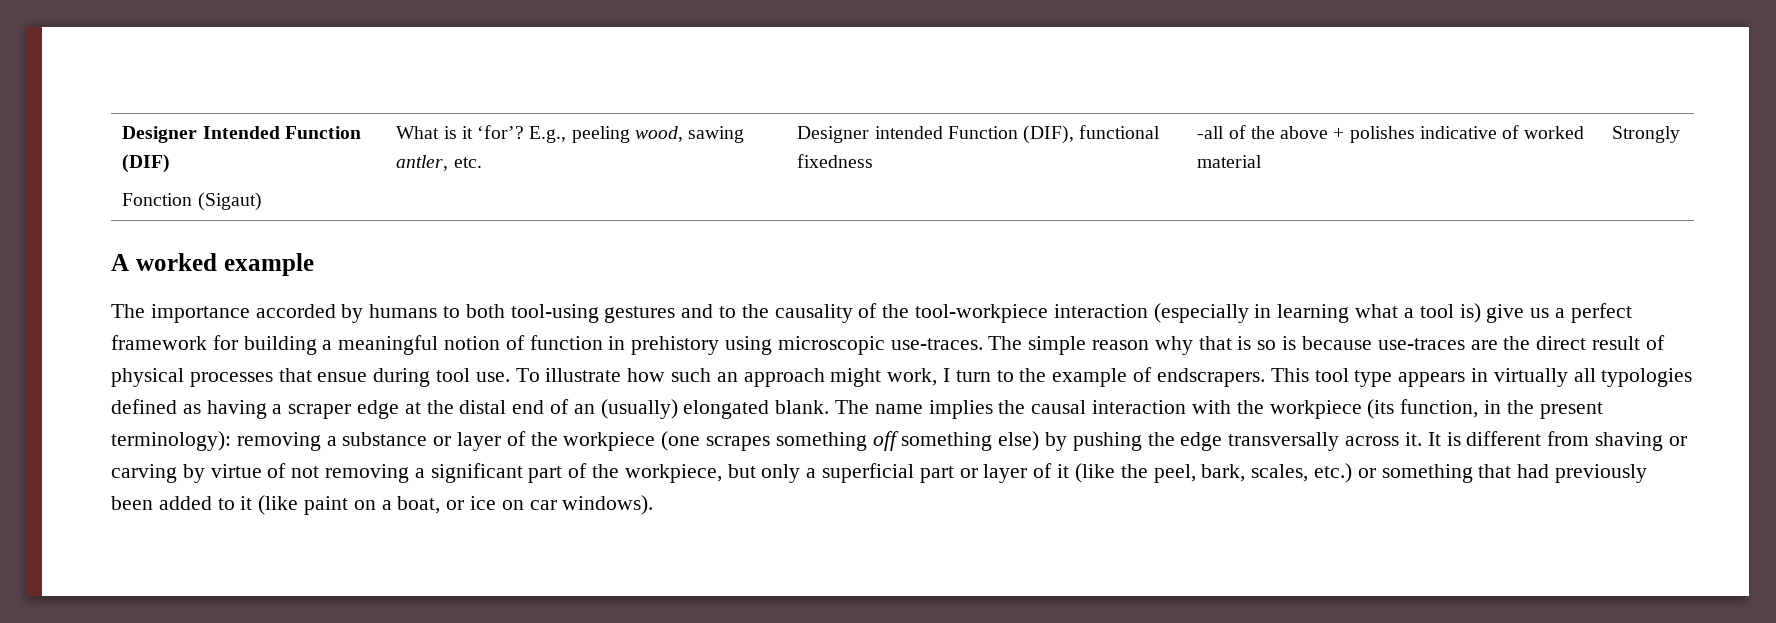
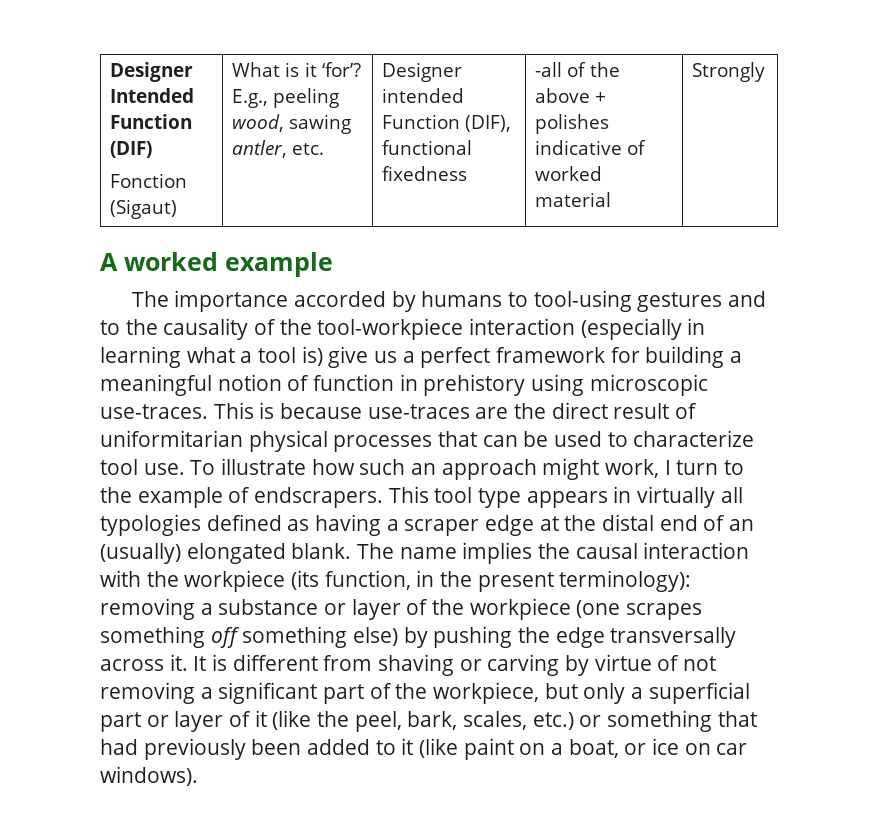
[465,304,505,318] both -> (528, 299) none
[988,336,1277,355] The simple reason why that is so -> [213,402,254,419] This
(1665, 342) none -> [100,430,243,447] uniformitarian
[317,368,431,387] ensue during -> [482,430,755,447] can be used to characterize

